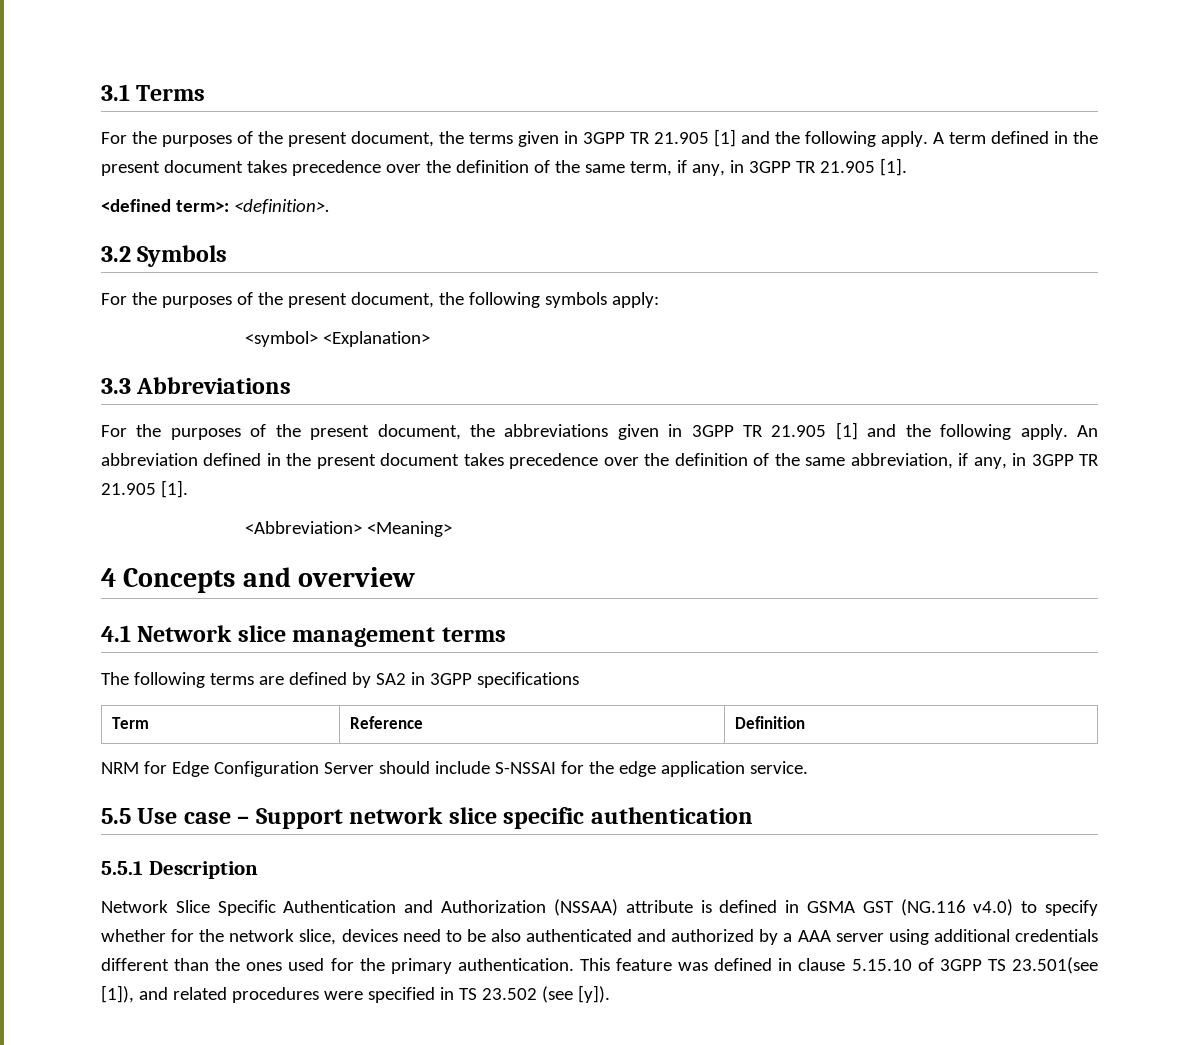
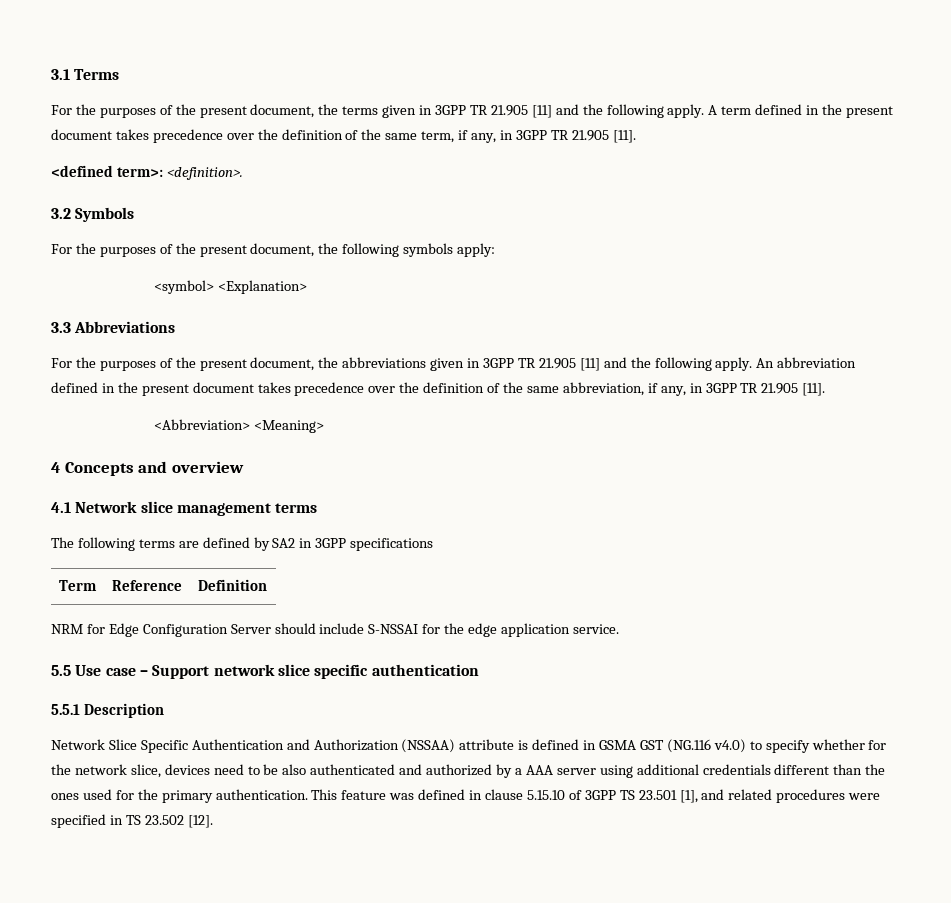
[714,129,736,147] [1] -> [531,105,552,118] [11]
[879,158,907,176] [1]. -> [612,130,636,143] [11].
[835,422,858,440] [1] -> [579,358,600,371] [11]
[160,480,188,498] [1]. -> [802,383,826,396] [11].
[1011,957,1098,974] [101,985,134,1003] 23.501(see [1]), -> [638,790,698,803] 23.501 [1],
[541,985,610,1003] (see [y]). -> [187,815,213,828] [12].

